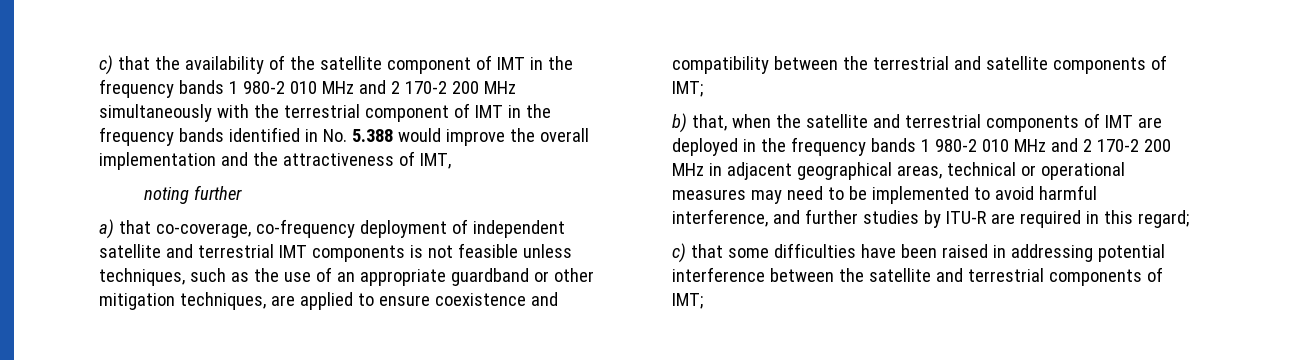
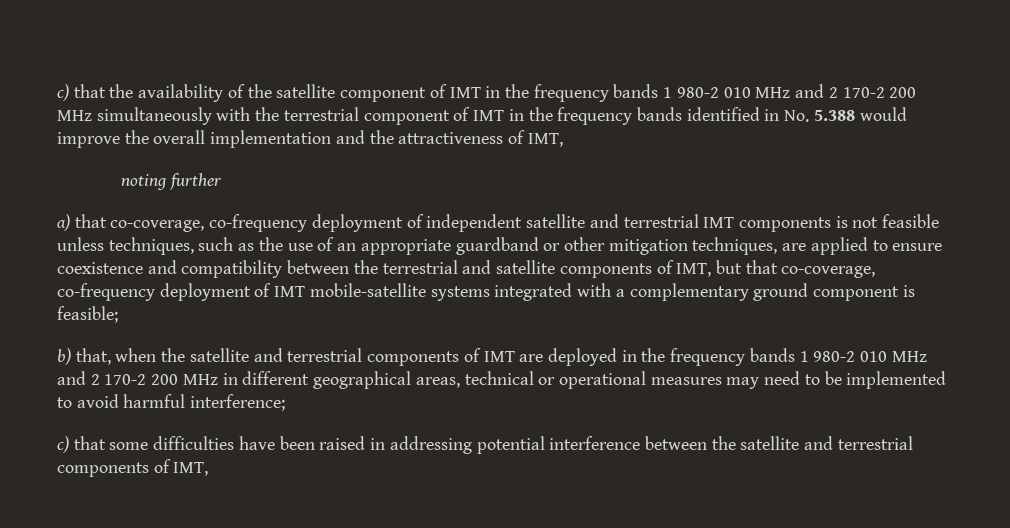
[672,81,703,97] IMT; -> [676,260,876,278] [57,283,915,301] [57,306,118,323] IMT, but that co-coverage, co-frequency deployment of IMT mobile-satellite systems integrated with a complementary ground component is feasible;
[726,162,792,180] adjacent -> [242,371,310,385] different
[672,209,1189,228] interference, and further studies by ITU-R are required in this regard; -> [190,394,286,411] interference;
[672,293,703,309] IMT; -> [173,462,209,476] IMT,

